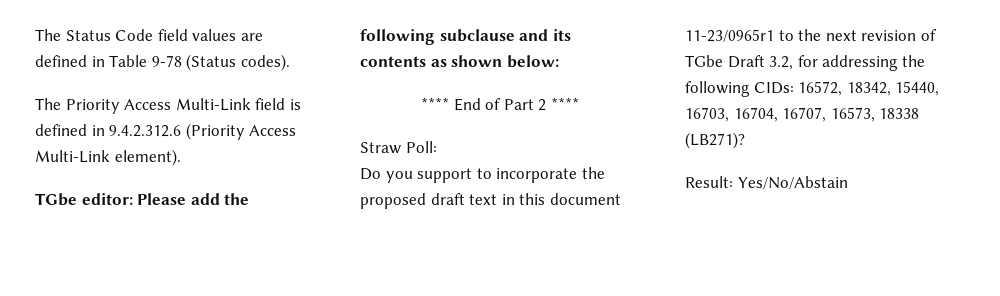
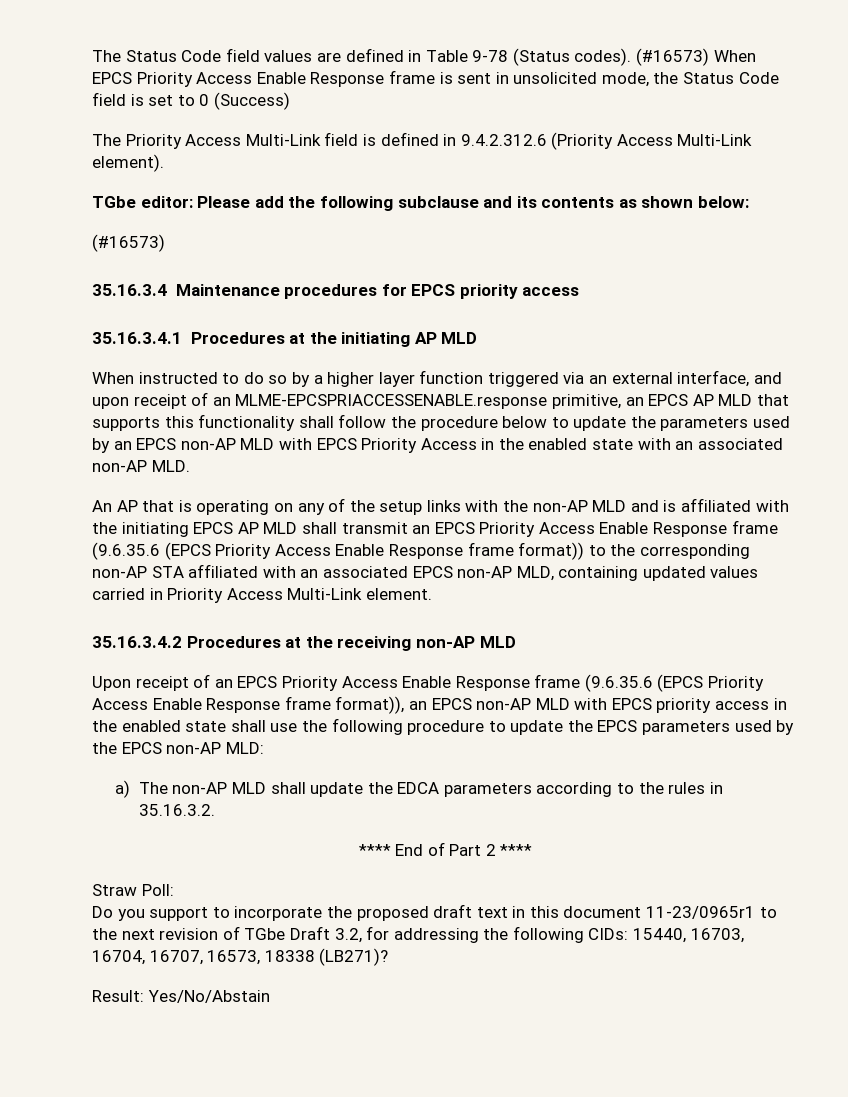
(290, 62) none -> [636,48,756,66] [92,70,779,87] [92,92,290,110] (#16573) When EPCS Priority Access Enable Response frame is sent in unsolicited mode, the Status Code field is set to 0 (Success)
(559, 61) none -> [92,234,165,252] [92,284,580,299] [92,332,478,347] [92,370,782,387] [92,392,789,409] [92,414,791,431] [92,438,783,453] [92,460,190,472] [92,498,789,515] [92,520,778,537] [92,542,750,560] [92,564,759,581] [92,588,432,603] [92,636,516,651] [92,674,765,692] [92,696,787,714] [92,718,795,735] [92,742,264,754] [115,780,723,798] [138,804,215,816] // (#16573) // 35.16.3.4 Maintenance procedures for EPCS priority access // 35.16.3.4.1 Procedures at the initiating AP MLD // When instructed to do so by a higher layer function triggered via an external interface, and upon receipt of an MLME-EPCSPRIACCESSENABLE.response primitive, an EPCS AP MLD that supports this functionality shall follow the procedure below to update the parameters used by an EPCS non-AP MLD with EPCS Priority Access in the enabled state with an associated non-AP MLD. // An AP that is operating on any of the setup links with the non-AP MLD and is affiliated with the initiating EPCS AP MLD shall transmit an EPCS Priority Access Enable Response frame (9.6.35.6 (EPCS Priority Access Enable Response frame format)) to the corresponding non-AP STA affiliated with an associated EPCS non-AP MLD, containing updated values carried in Priority Access Multi-Link element. // 35.16.3.4.2 Procedures at the receiving non-AP MLD // Upon receipt of an EPCS Priority Access Enable Response frame (9.6.35.6 (EPCS Priority Access Enable Response frame format)), an EPCS non-AP MLD with EPCS priority access in the enabled state shall use the following procedure to update the EPCS parameters used by the EPCS non-AP MLD: // a) The non-AP MLD shall update the EDCA parameters according to the rules in 35.16.3.2.
[798,81,891,96] 16572, 18342, -> (629, 934) none

